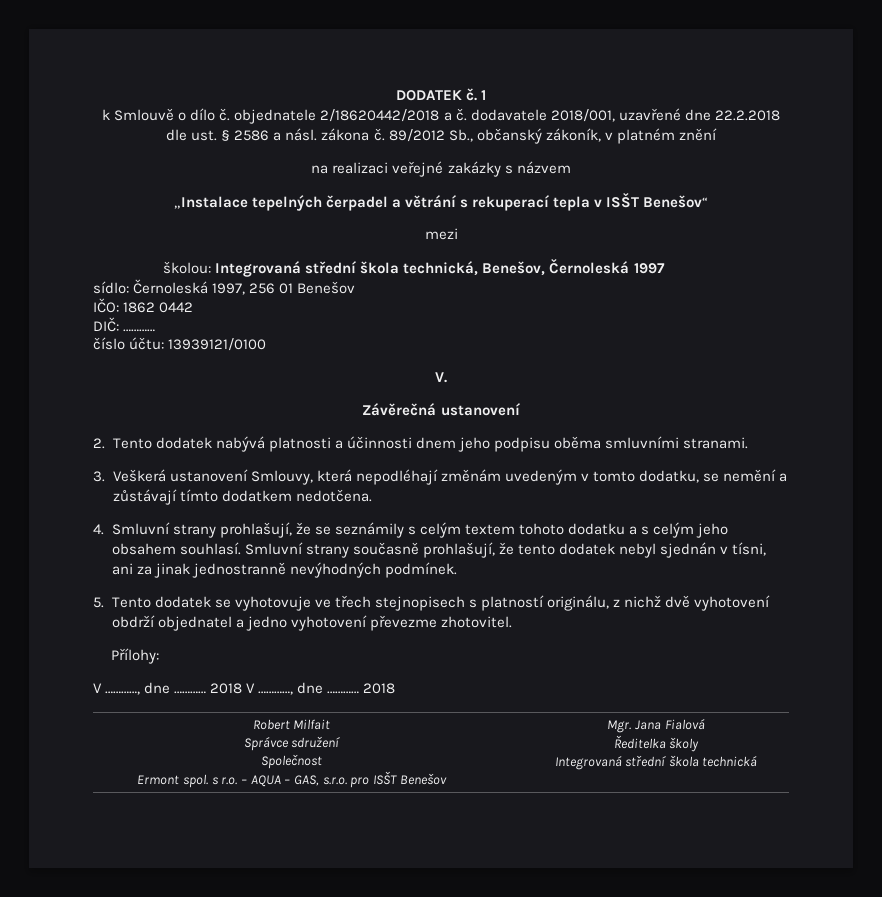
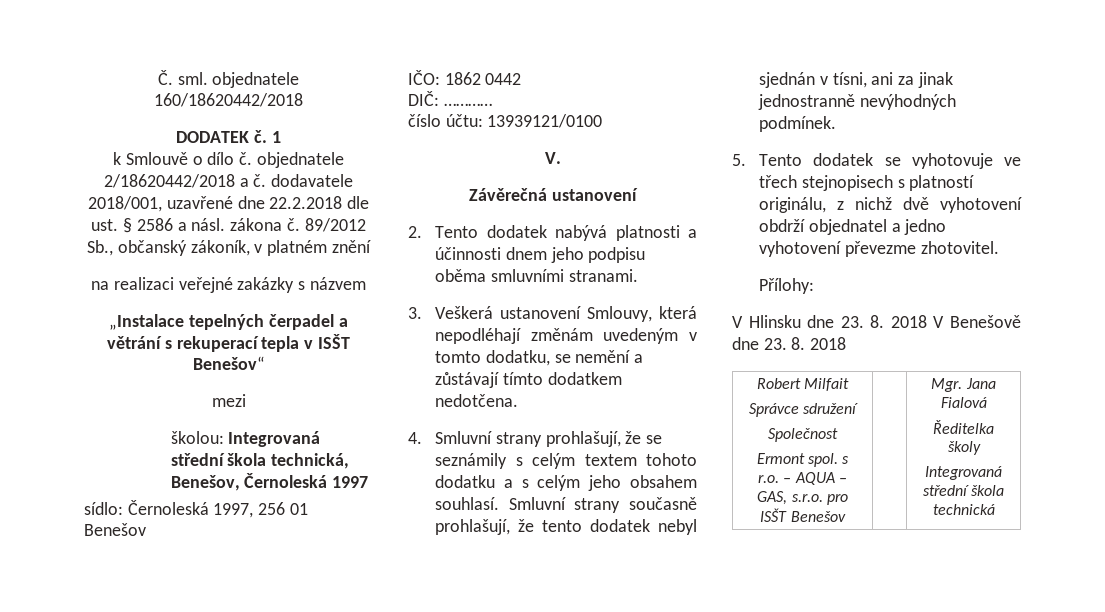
(395, 95) none -> [157,70,300,88] [154,93,303,107] Č. sml. objednatele 160/18620442/2018 //
[105,682,360,695] …………, dne ………… 2018 V …………, dne ………… -> [748,315,1021,328] [732,337,806,350] Hlinsku dne 23. 8. 2018 V Benešově dne 23. 8.

